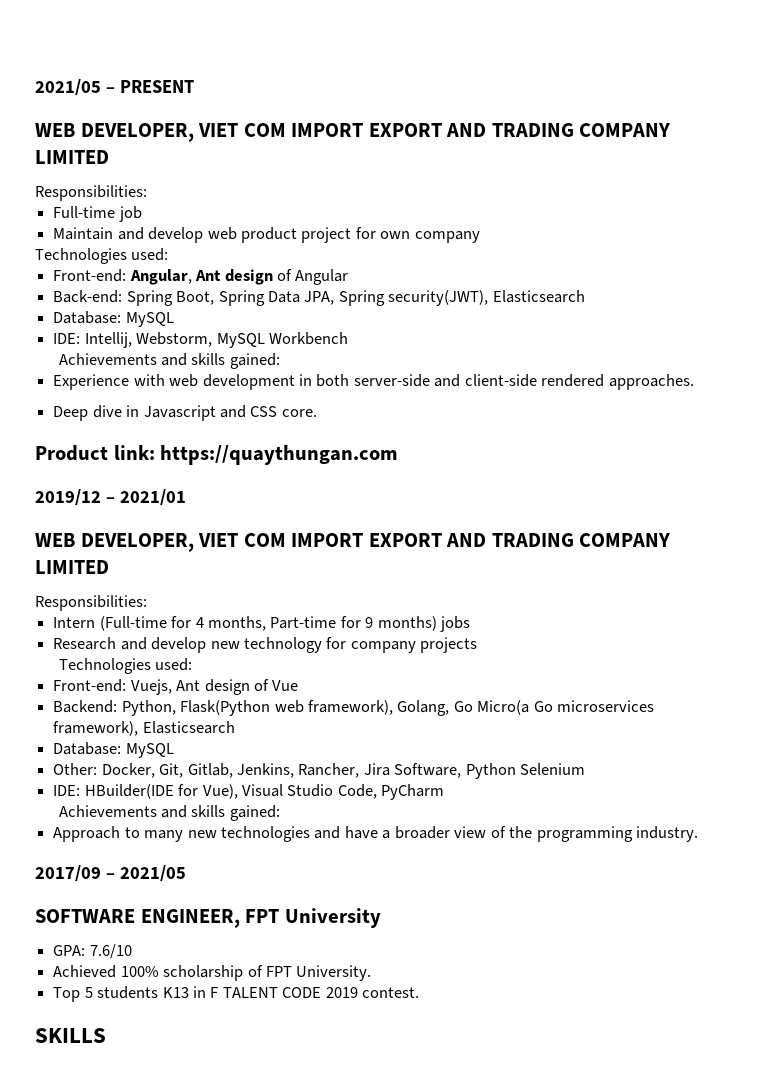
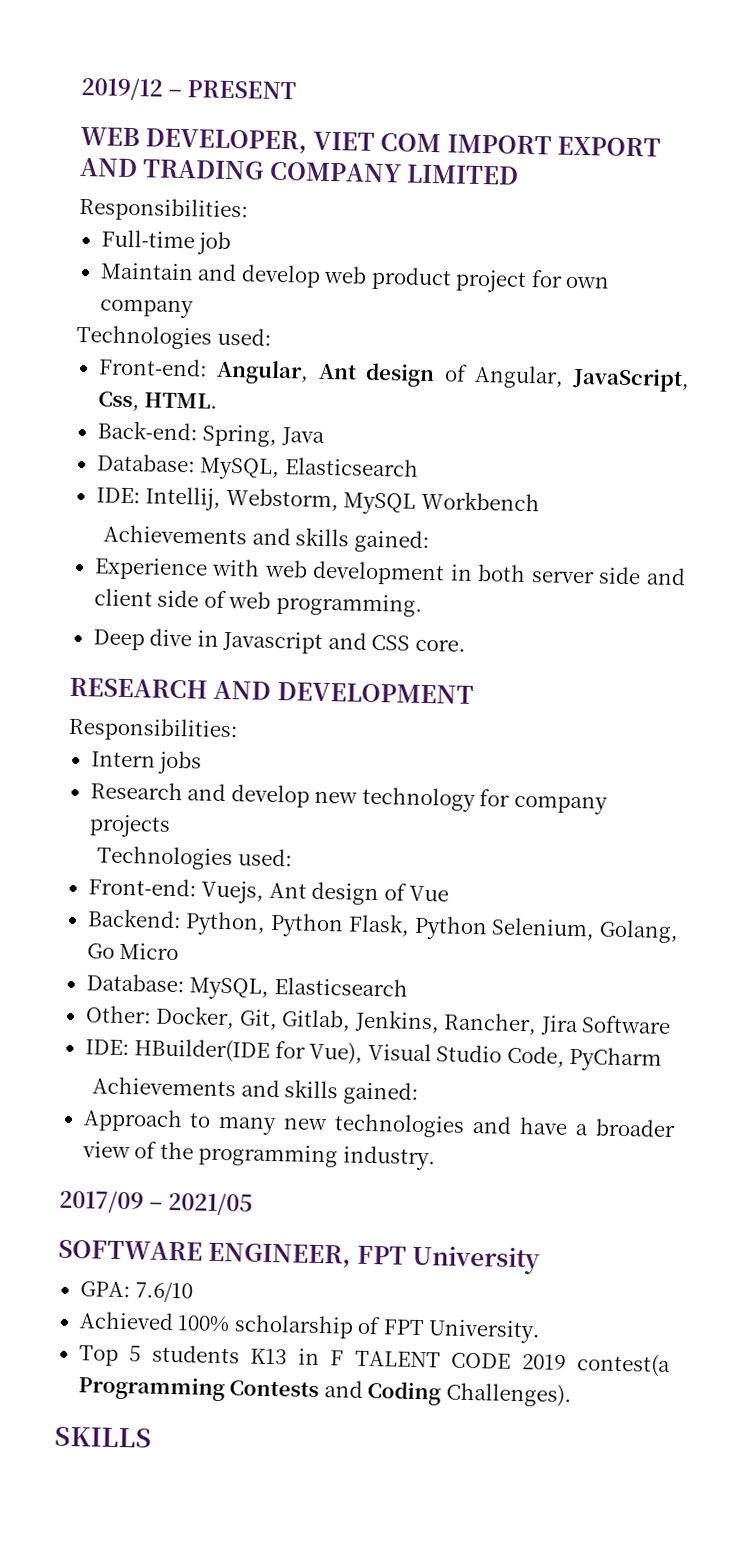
[35,79,101,96] 2021/05 -> [81,76,163,101] 2019/12
[295,269,349,285] [53,290,585,306] [53,311,174,327] Angular // Back-end: Spring Boot, Spring Data JPA, Spring security(JWT), Elasticsearch // Database: MySQL -> [474,364,690,393] [97,391,219,412] [96,420,325,447] [96,453,419,481] Angular, JavaScript, Css, HTML. // Back-end: Spring, Java // Database: MySQL, Elasticsearch
[353,374,694,390] server-side and client-side rendered approaches. -> [530,566,686,586] [93,588,423,617] server side and client side of web programming.
[35,445,399,465] [35,489,186,506] [35,533,671,552] [35,560,109,574] [35,595,147,611] [53,616,437,631] Product link: https://quaythungan.com // 2019/12 – 2021/01 // WEB DEVELOPER, VIET COM IMPORT EXPORT AND TRADING COMPANY LIMITED // Responsibilities: // Intern (Full-time for 4 months, Part-time for 9 months) -> [69,677,474,704] [68,716,239,743] [90,751,156,768] RESEARCH AND DEVELOPMENT // Responsibilities: // Intern
[180,700,655,716] [53,721,235,736] [53,742,174,758] Flask(Python web framework), Golang, Go Micro(a Go microservices framework), Elasticsearch // Database: MySQL -> [270,912,680,944] [86,942,180,961] [85,973,408,1000] Python Flask, Python Selenium, Golang, Go Micro // Database: MySQL, Elasticsearch
[394,763,586,779] Software, Python Selenium -> [581,1015,672,1034] Software
[362,987,420,998] contest. -> [576,1353,672,1378] [77,1376,572,1408] contest(a Programming Contests and Coding Challenges).

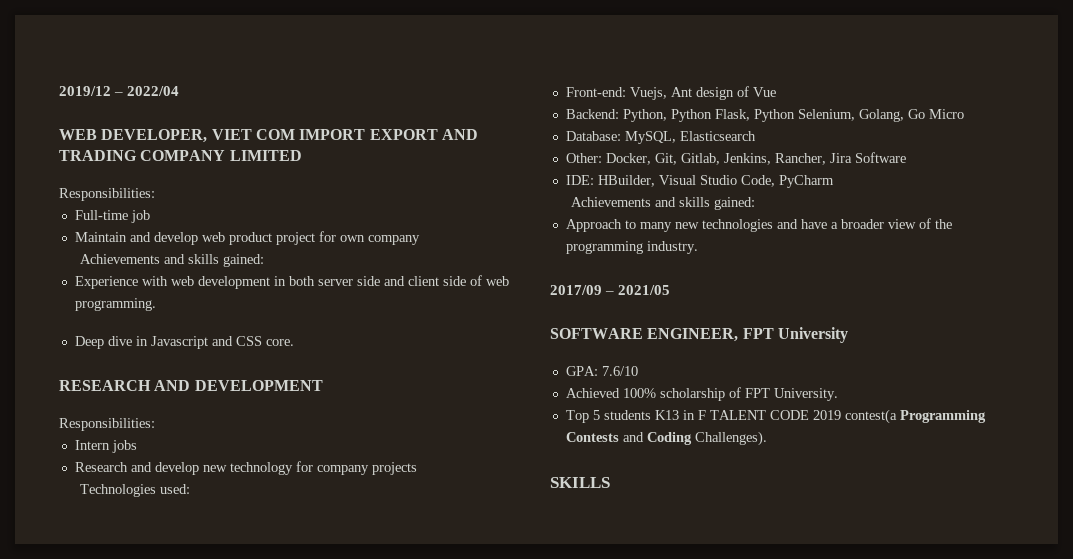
[187,80,296,100] PRESENT -> [127,86,180,96] 2022/04
[76,324,272,350] [97,357,690,393] [97,391,219,412] [96,420,325,447] [96,453,419,481] [95,486,540,515] // Technologies used: // Front-end: Angular, Ant design of Angular, JavaScript, Css, HTML. // Back-end: Spring, Java // Database: MySQL, Elasticsearch // IDE: Intellij, Webstorm, MySQL Workbench -> (420, 240) none
[134,1038,364,1065] HBuilder(IDE for Vue), -> [597,175,655,187] HBuilder,

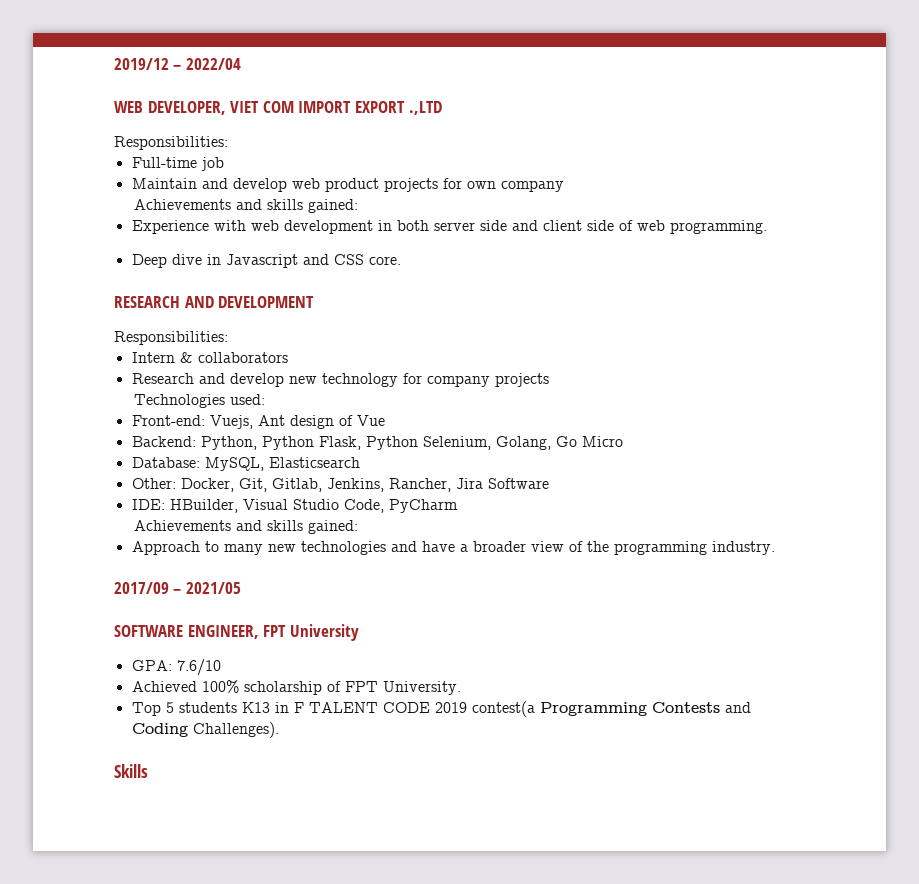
[441,129,478,140] [59,150,302,161] AND TRADING COMPANY LIMITED -> [408,101,442,115] .,LTD
[275,232,315,245] project -> [383,178,438,192] projects
[111,440,137,453] jobs -> [179,352,288,363] & collaborators
[550,477,610,488] SKILLS -> [114,764,148,778] Skills

